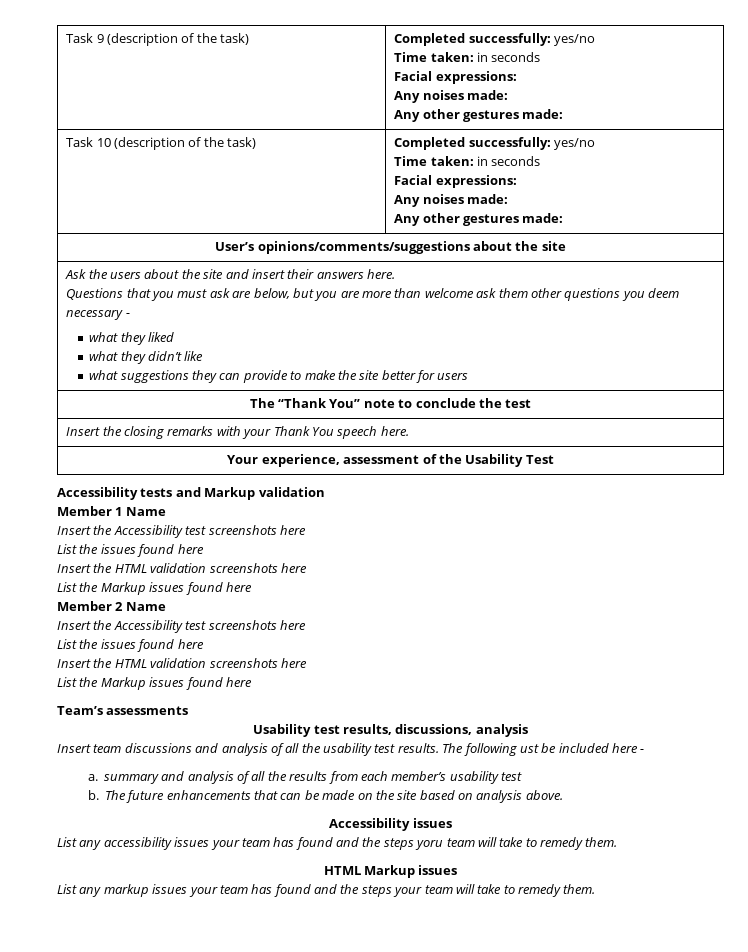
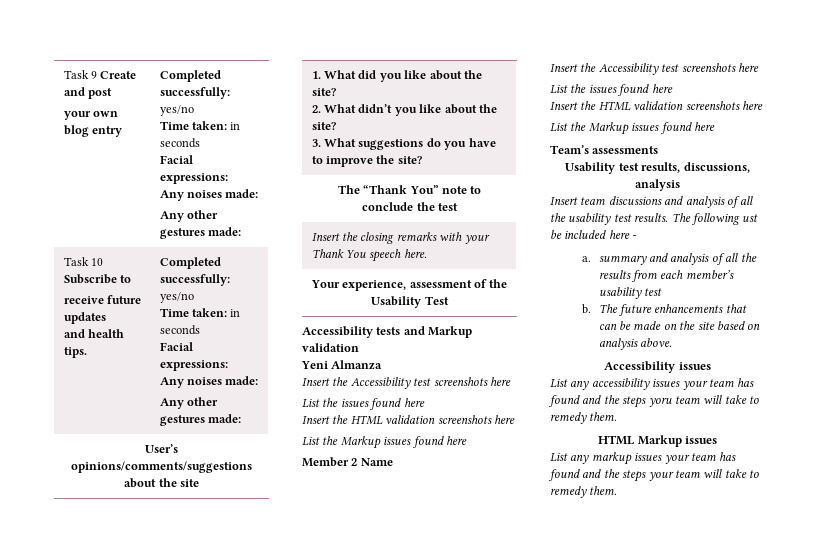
[107,33,250,46] (description of the task) -> [100,71,137,79] [63,87,113,99] [63,111,119,120] [63,125,123,137] Create and post // your own blog entry
[114,137,257,150] (description of the task) -> [63,274,132,284] [63,295,142,304] [63,312,106,324] [63,329,125,338] [63,347,87,358] Subscribe to // receive future updates // and health tips.
[65,269,396,279] [66,288,680,301] [66,310,130,320] [89,332,175,345] [89,351,204,364] [89,370,469,383] Ask the users about the site and insert their answers here. // Questions that you must ask are below, but you are more than welcome ask them other questions you deem necessary - // what they liked // what they didn’t like // what suggestions they can provide to make the site better for users -> [311,70,482,82] [311,88,336,96] [311,104,497,116] [311,122,336,130] [311,138,496,150] [311,155,422,167] 1. What did you like about the site? // 2. What didn’t you like about the site? // 3. What suggestions do you have to improve the site?
[57,506,166,516] Member 1 Name -> [301,360,383,370] Yeni Almanza

